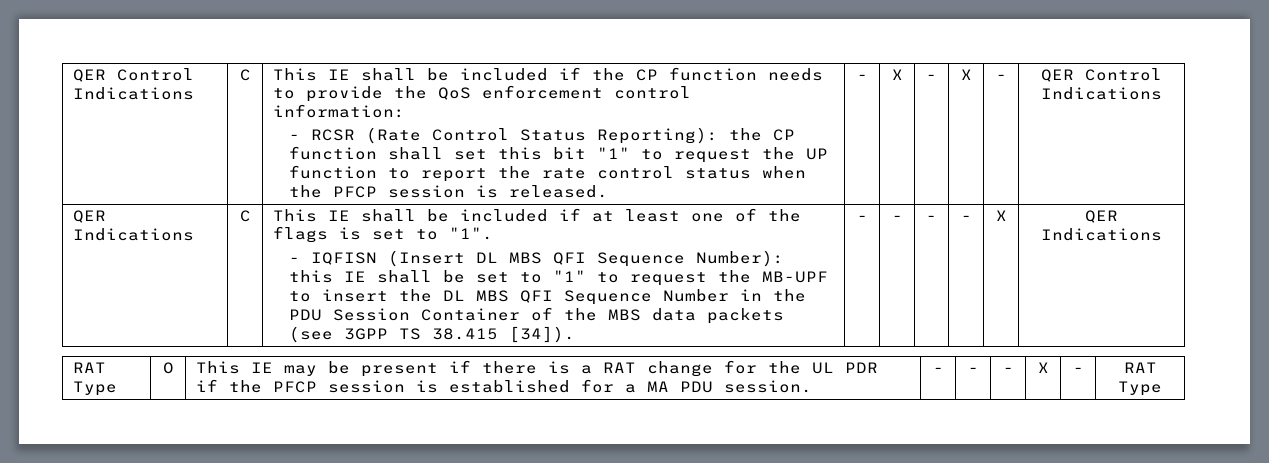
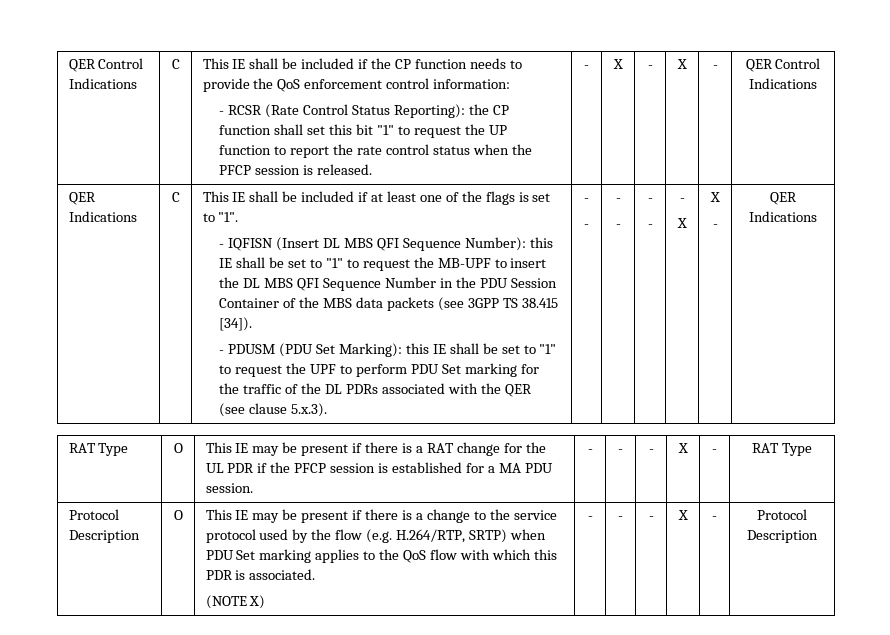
[856,215,868,221] [891,215,903,221] [926,215,937,221] [960,215,972,221] [995,210,1007,221] | - | - | - | - | X -> [219,343,557,357] [219,363,539,377] [219,383,532,397] [219,403,328,417] [584,198,589,202] [584,224,589,228] [615,198,621,202] [615,224,621,228] [647,198,653,202] [647,224,653,228] [679,198,685,202] [676,218,687,228] [709,192,720,202] [712,224,718,228] // - PDUSM (PDU Set Marking): this IE shall be set to "1" to request the UPF to perform PDU Set marking for the traffic of the DL PDRs associated with the QER (see clause 5.x.3). | - // - | - // - | - // - | - // X | X // -
(1162, 388) none -> [68,509,119,520] [68,530,140,543] [173,510,183,520] [205,509,557,523] [205,529,546,543] [205,549,557,563] [205,569,316,580] [205,595,266,609] [587,516,593,520] [618,516,623,520] [648,516,654,520] [677,510,688,520] [712,516,717,520] [757,509,807,520] [747,530,818,543] // Protocol Description | O | This IE may be present if there is a change to the service protocol used by the flow (e.g. H.264/RTP, SRTP) when PDU Set marking applies to the QoS flow with which this PDR is associated. // (NOTE X) | - | - | - | X | - | Protocol Description

